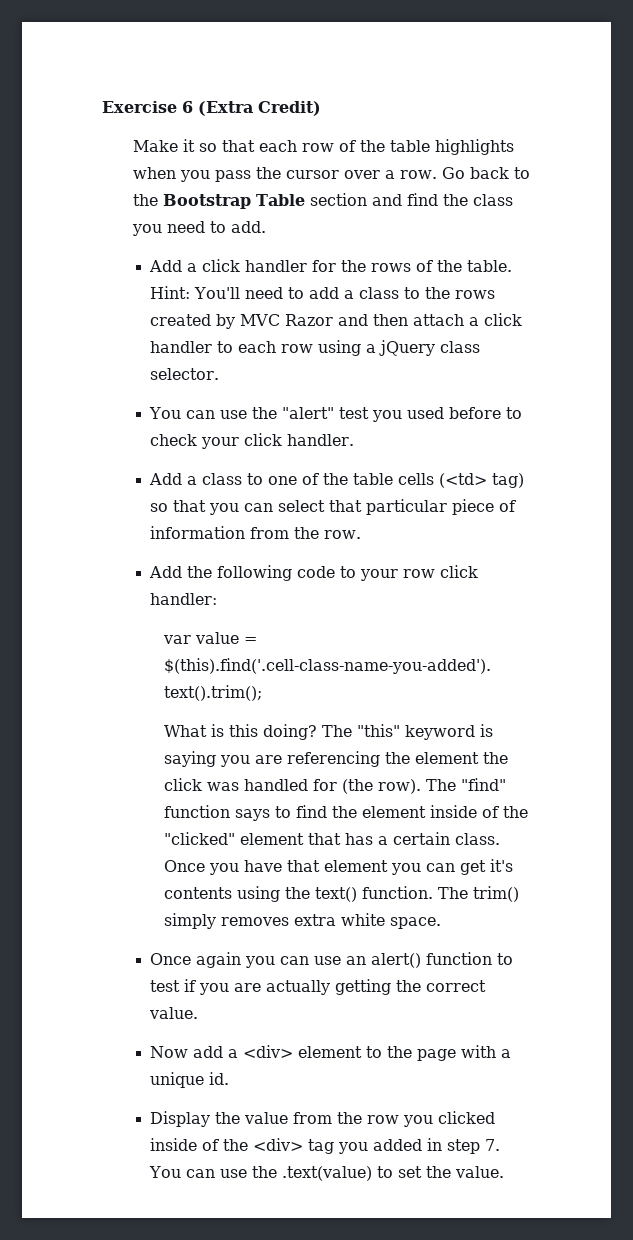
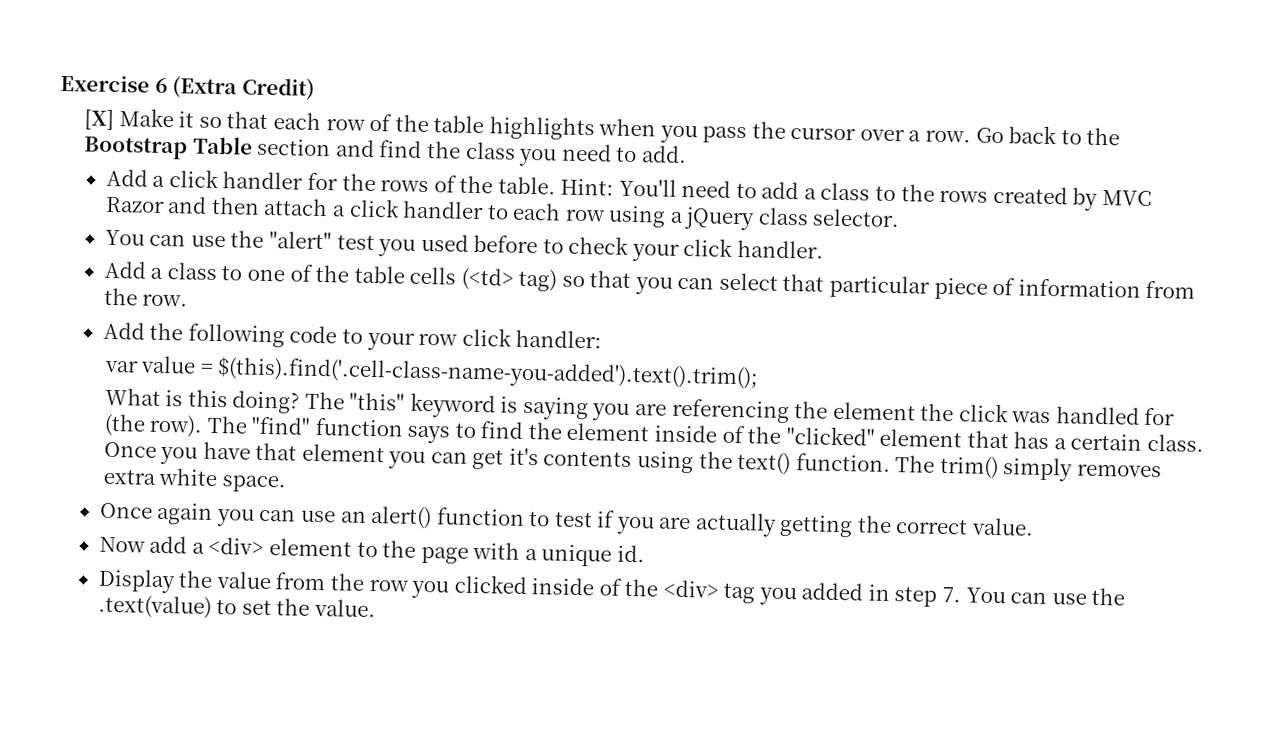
(321, 108) none -> [84,109,115,131] [X]

